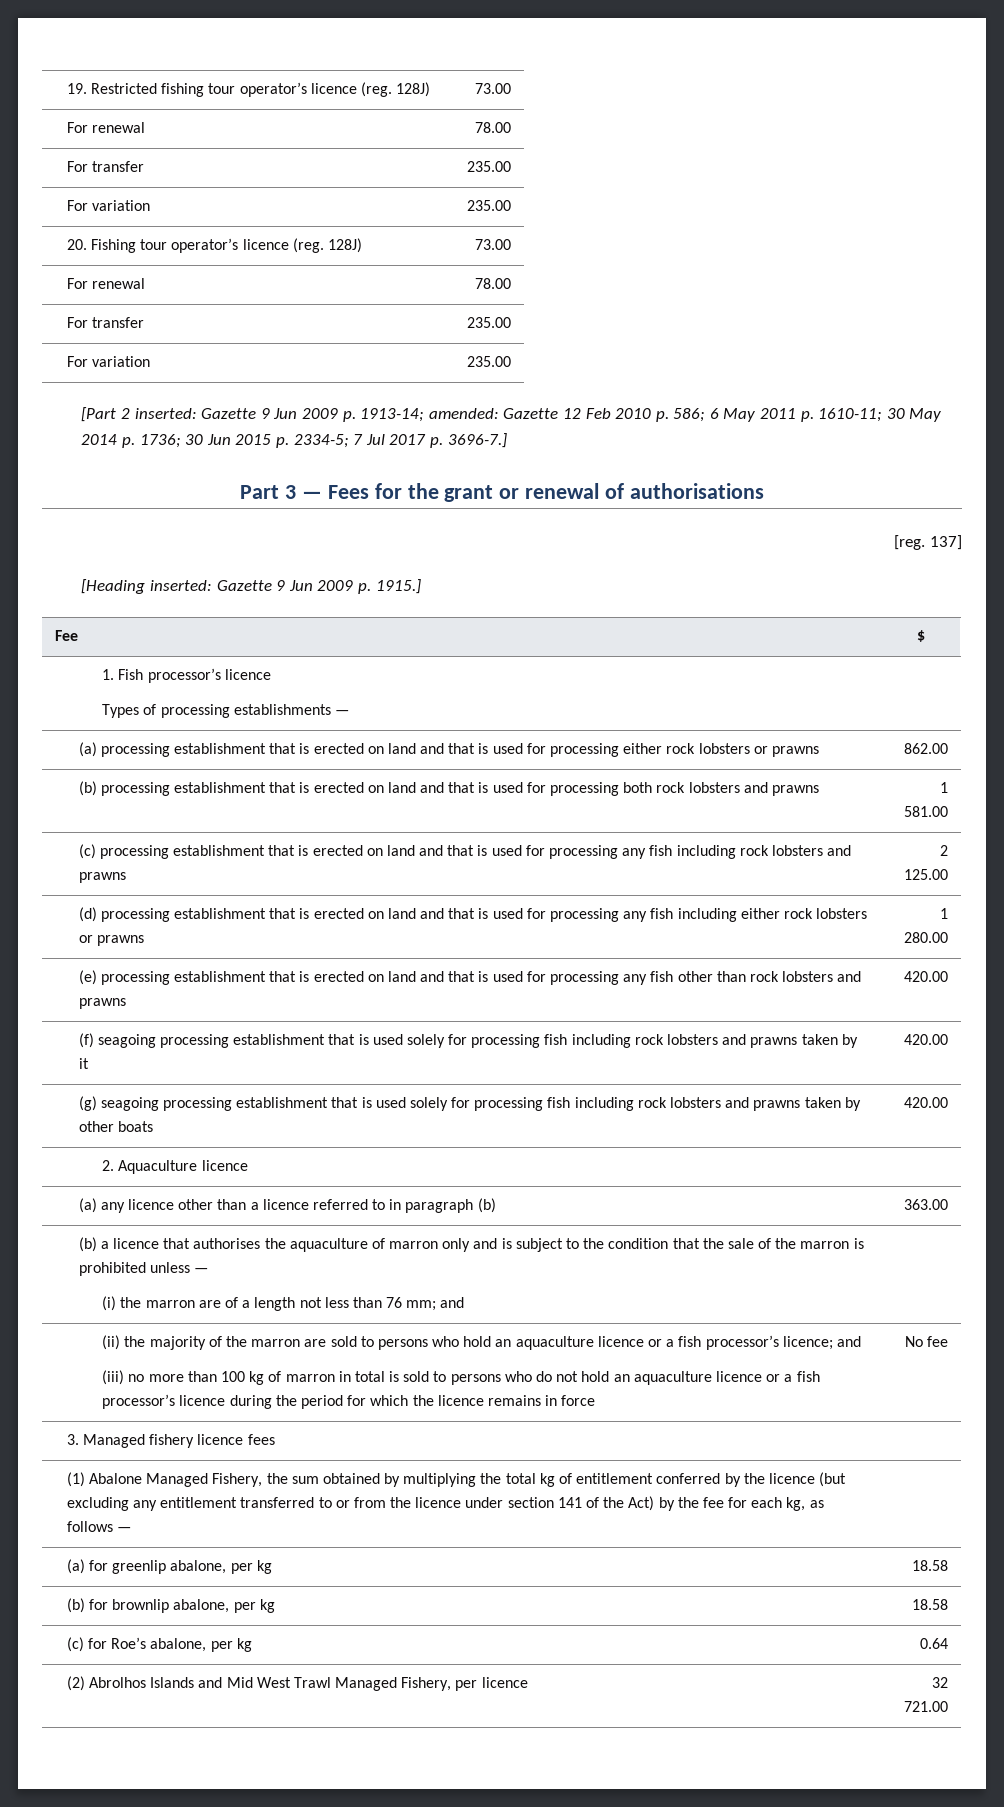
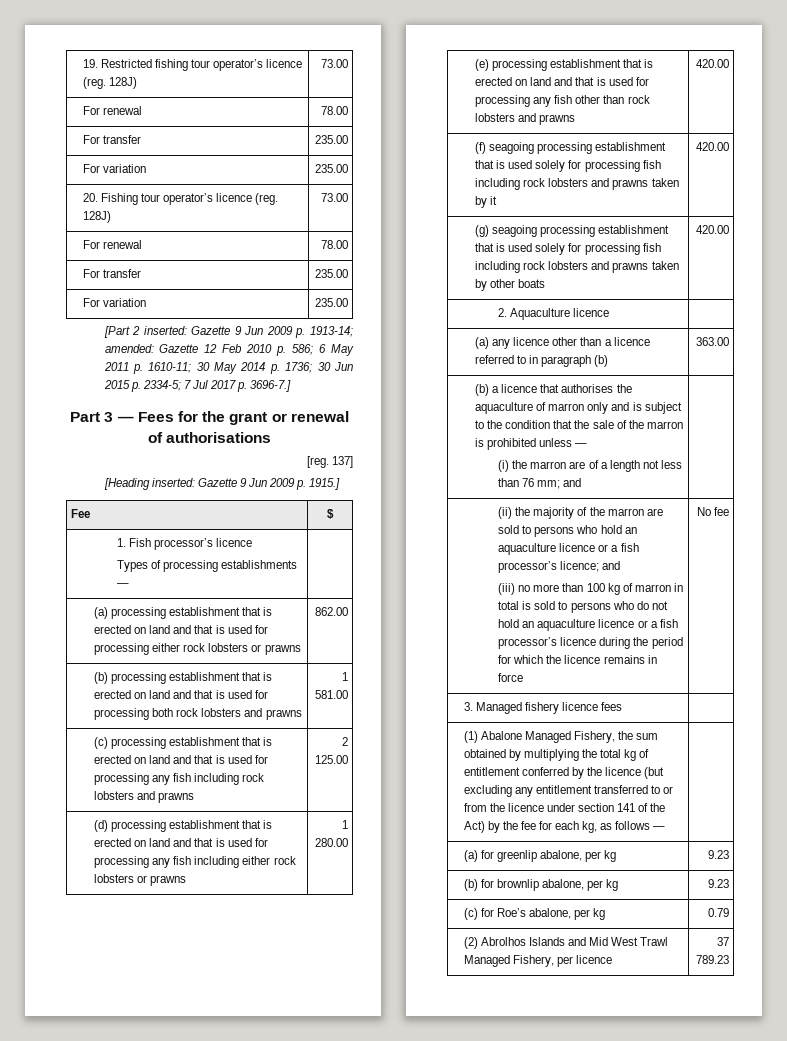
[912,1560,949,1571] 18.58 -> [708,850,730,859] 9.23
[912,1599,949,1610] 18.58 -> [708,879,730,888] 9.23
[920,1638,949,1649] 0.64 -> [708,908,730,917] 0.79
[932,1677,949,1688] [904,1701,949,1712] 32 721.00 -> [717,937,730,946] [696,955,730,964] 37 789.23

